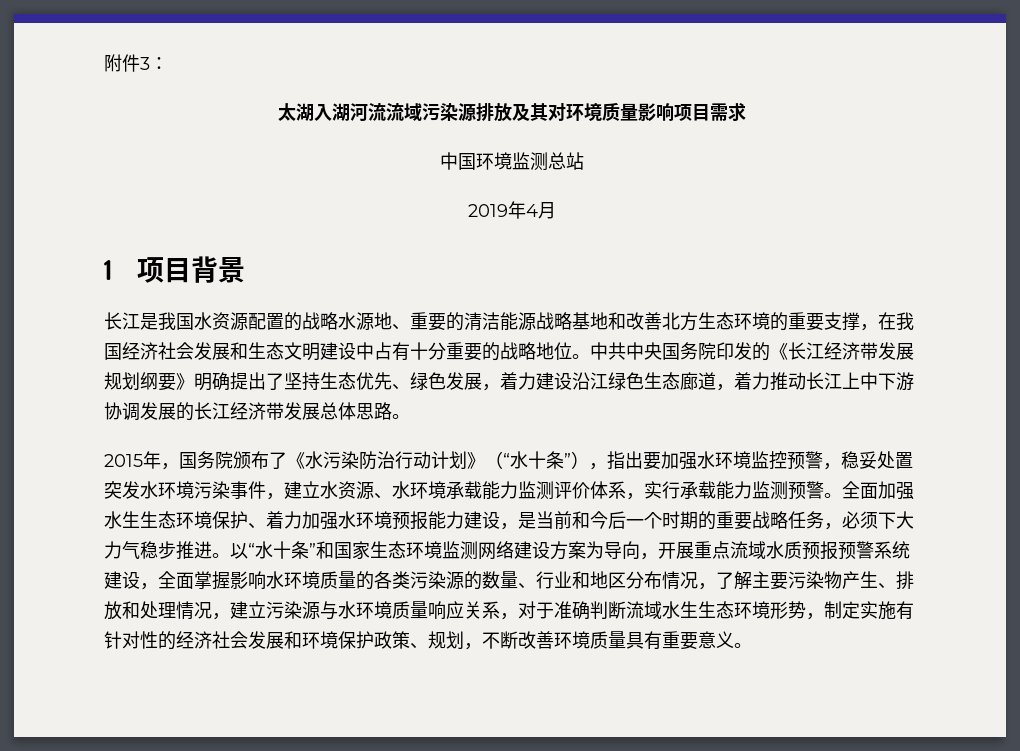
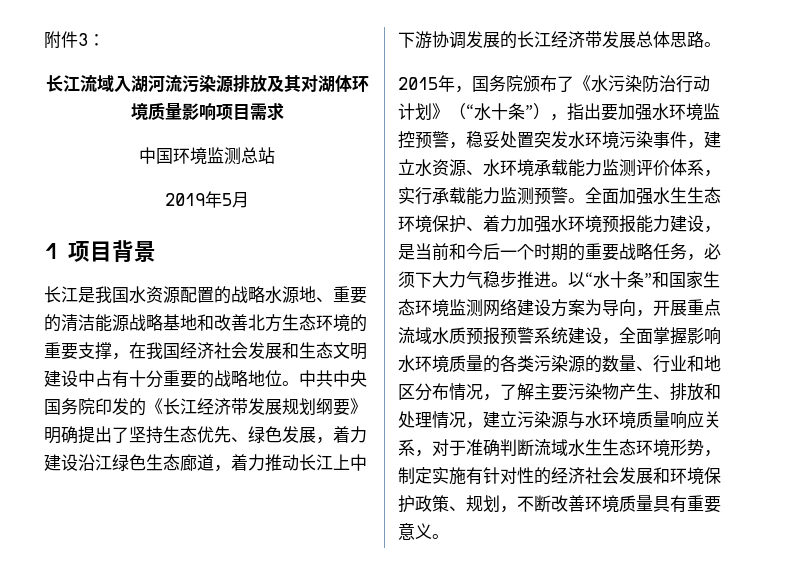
[278,103,314,121] 太湖 -> [45,75,114,92] 长江流域
[386,103,422,121] 流域 -> (182, 83) none
(566, 112) none -> [317,75,352,93] 湖体
[526,204,538,217] 4 -> [222,193,232,206] 5

